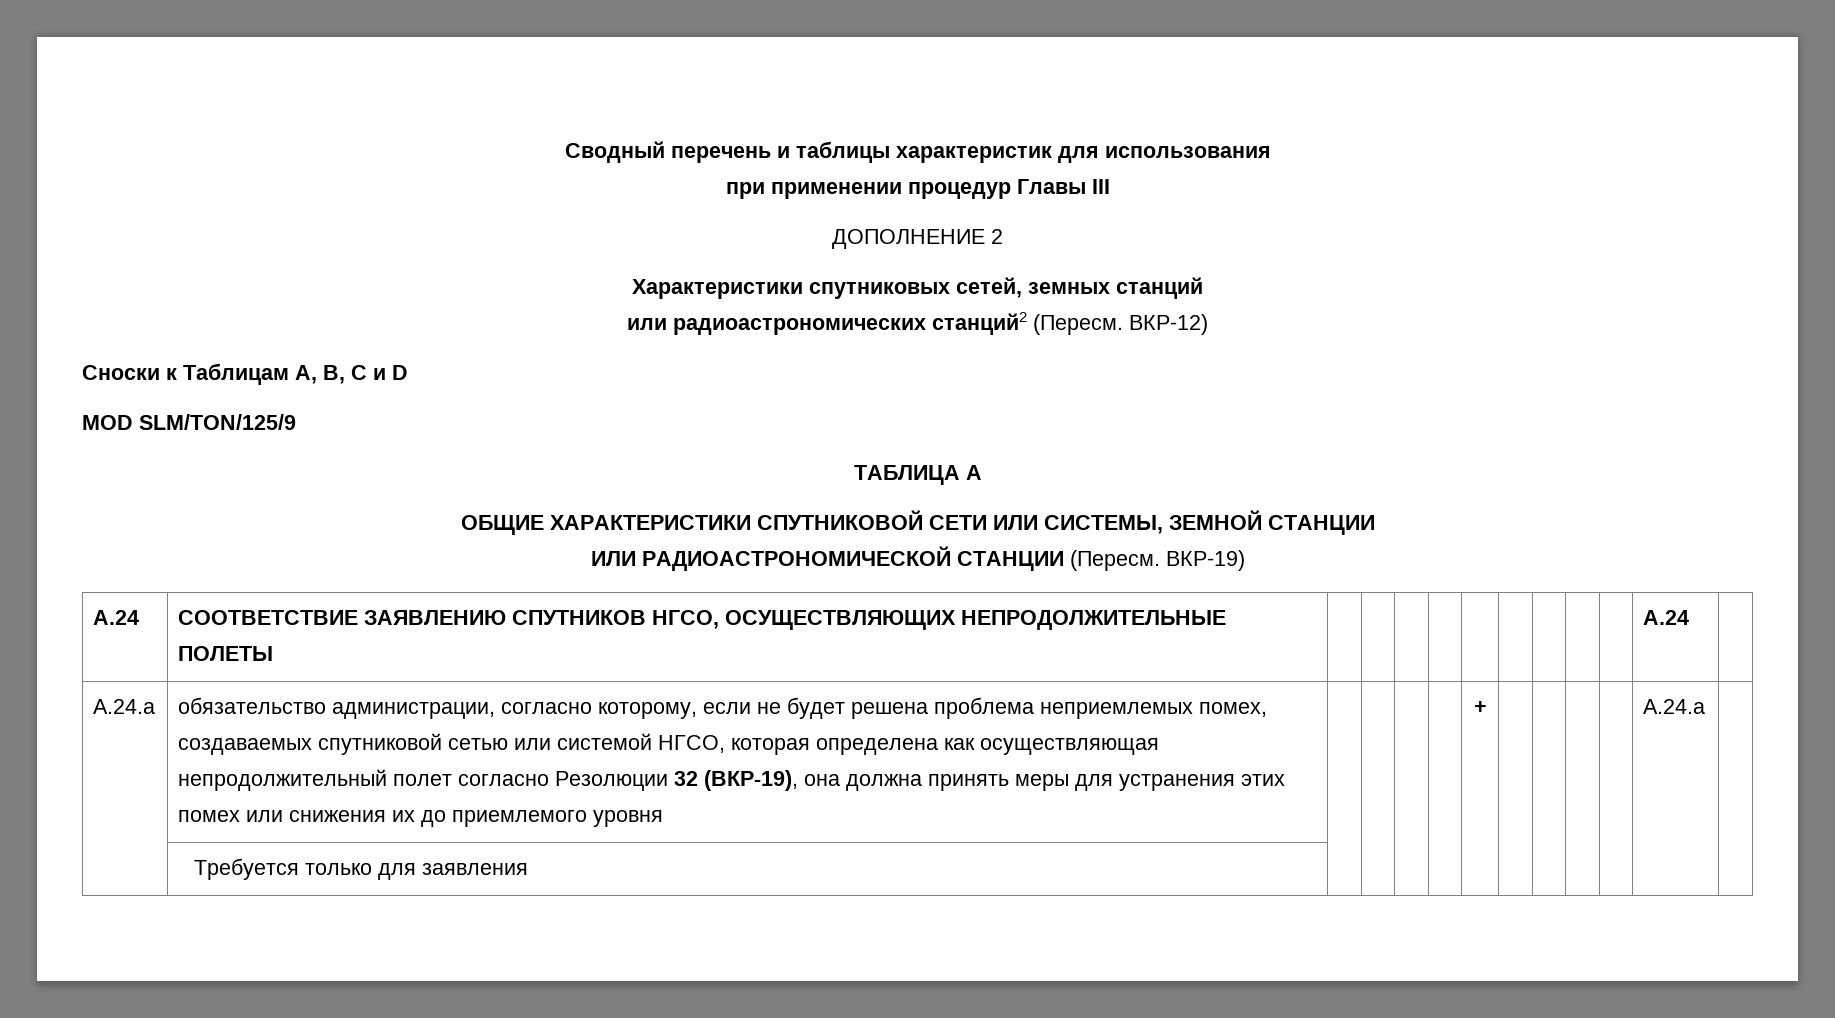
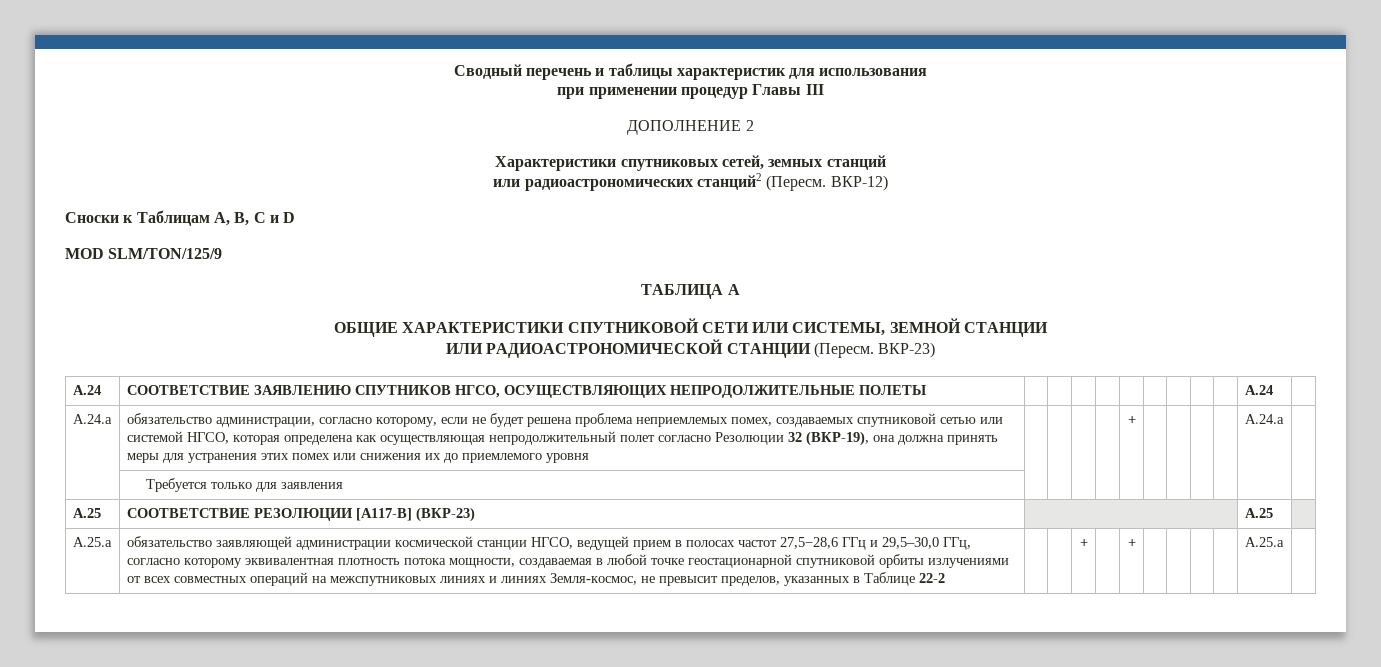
[1165,550,1245,571] ВКР-19) -> [878,342,936,358] ВКР-23)
(528, 869) none -> [72,508,101,518] [126,507,475,522] [1244,508,1273,518] [72,537,112,547] [126,536,971,550] [126,554,1009,568] [126,572,945,586] [1079,539,1088,547] [1127,539,1136,547] [1244,537,1284,547] // A.25 | СООТВЕТСТВИЕ РЕЗОЛЮЦИИ [A117-B] (ВКР-23) | | A.25 | // A.25.a | обязательство заявляющей администрации космической станции НГСО, ведущей прием в полосах частот 27,5−28,6 ГГц и 29,5–30,0 ГГц, согласно которому эквивалентная плотность потока мощности, создаваемая в любой точке геостационарной спутниковой орбиты излучениями от всех совместных операций на межспутниковых линиях и линиях Земля-космос, не превысит пределов, указанных в Таблице 22-2 | | | + | | + | | | | | A.25.a |

